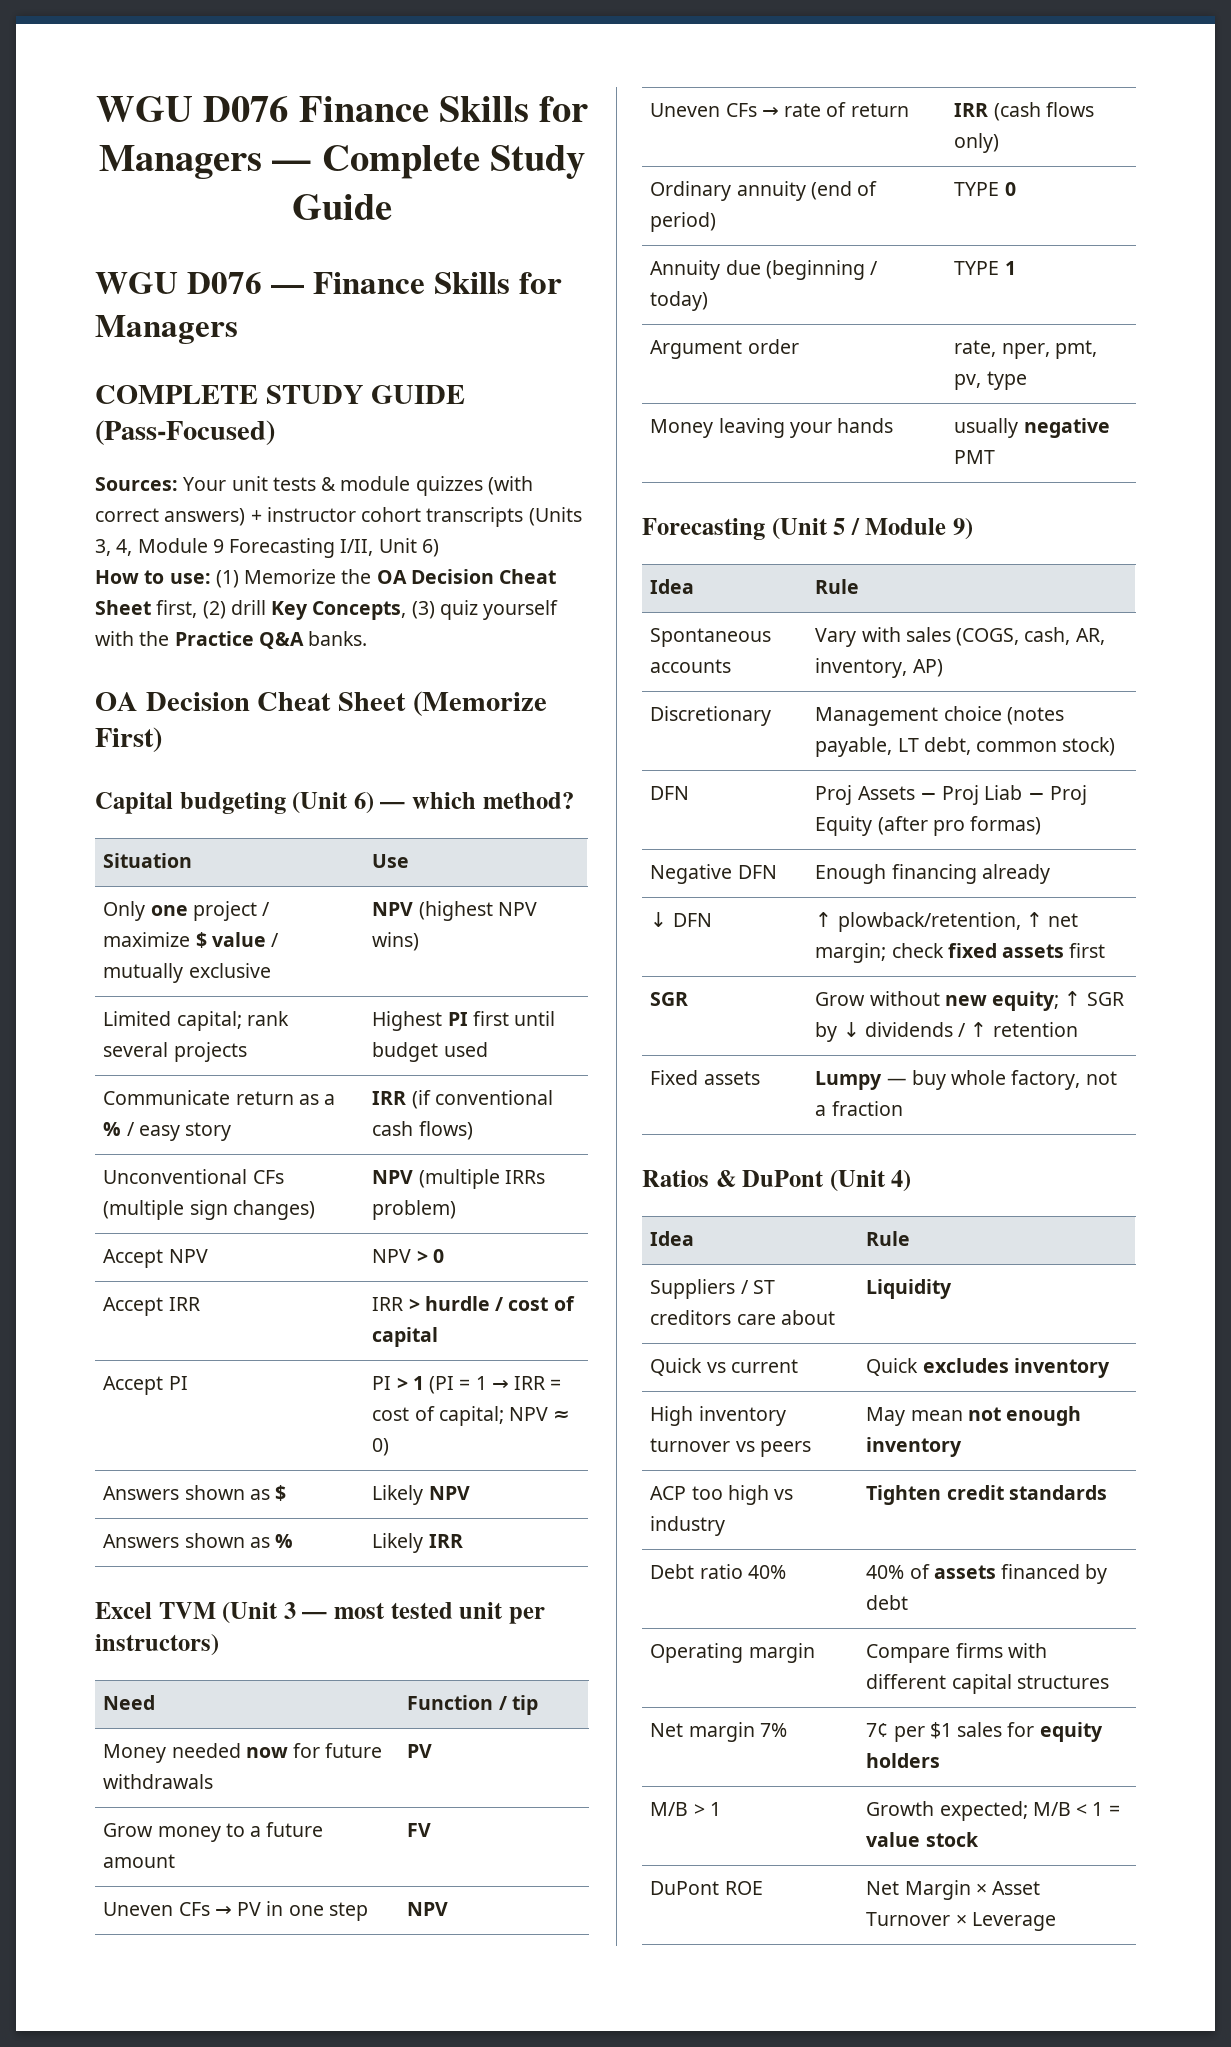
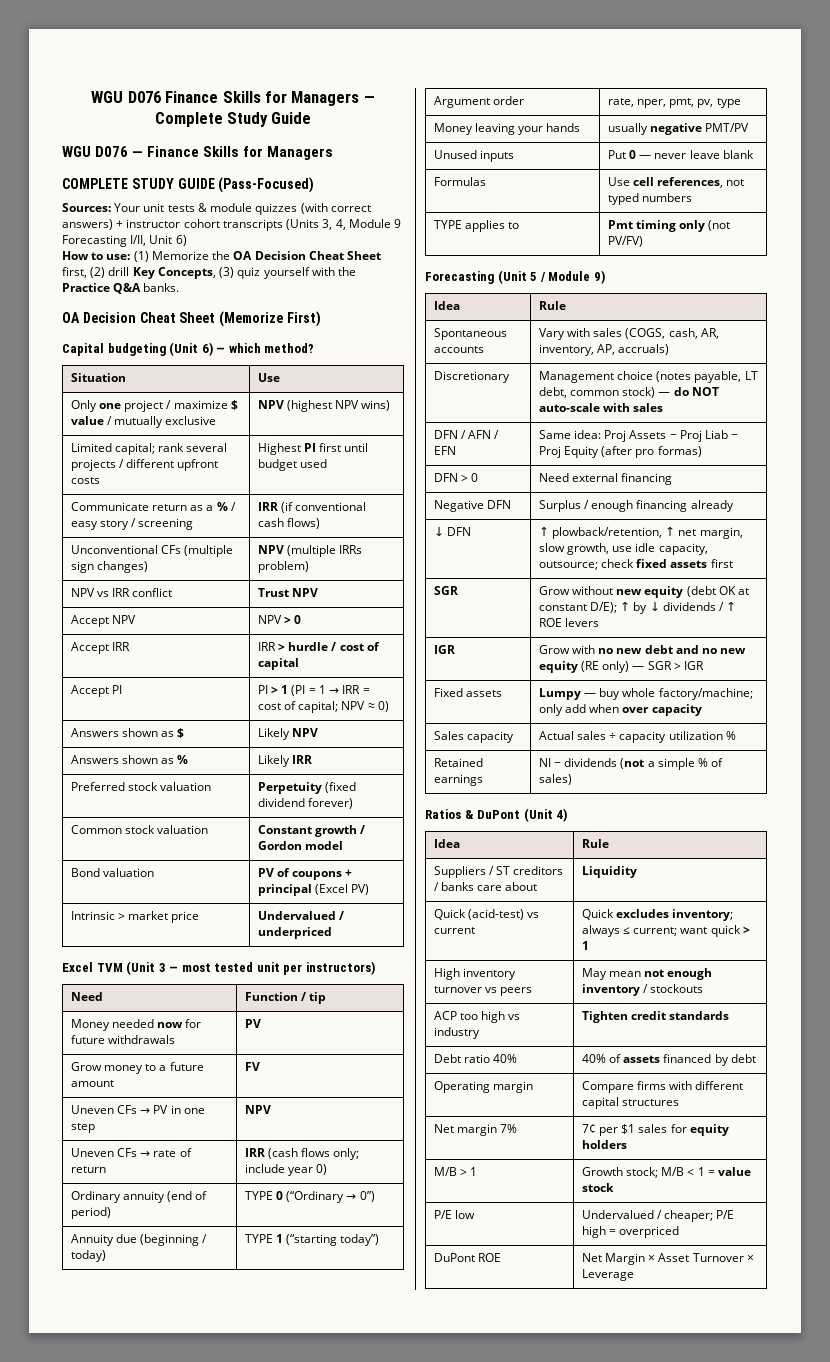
(247, 1052) none -> [118,459,219,471] [70,477,100,484] / different upfront costs
(232, 1131) none -> [131,518,194,530] / screening
(457, 1210) none -> [70,588,173,597] [257,588,318,597] // NPV vs IRR conflict | Trust NPV
(463, 1541) none -> [70,782,212,791] [257,782,356,794] [257,798,353,809] [70,825,209,834] [257,825,366,837] [257,841,343,850] [70,868,154,877] [257,868,353,880] [257,884,370,896] [70,911,200,923] [257,911,344,920] [257,927,332,939] // Preferred stock valuation | Perpetuity (fixed dividend forever) // Common stock valuation | Constant growth / Gordon model // Bond valuation | PV of coupons + principal (Excel PV) // Intrinsic > market price | Undervalued / underpriced
[954,133,1000,153] only) -> [333,1148,360,1160] [244,1164,328,1176] only; include year 0)
(1016, 189) none -> [286,1191,375,1203] (“Ordinary → 0”)
(1016, 268) none -> [286,1234,380,1246] (“starting today”)
[954,450,996,464] PMT -> [705,123,750,132] [433,150,514,162] [607,150,754,159] [433,177,486,186] [607,177,745,188] [607,193,692,205] [433,220,520,232] [607,220,731,232] [607,236,643,247] PMT/PV // Unused inputs | Put 0 — never leave blank // Formulas | Use cell references, not typed numbers // TYPE applies to | Pmt timing only (not PV/FV)
[912,659,943,677] AP) -> [596,344,670,355] AP, accruals)
[650,786,690,800] // DFN | -> [658,387,719,396] [538,403,664,412] [433,430,500,439] [433,446,456,455] [538,430,601,439] — do NOT auto-scale with sales // DFN / AFN / EFN | Same idea:
(1042, 825) none -> [433,473,479,482] [538,473,673,485] // DFN > 0 | Need external financing
[815,864,887,884] Enough -> [538,500,634,512] Surplus / enough
[815,943,887,963] margin; -> [699,527,743,539] [538,543,708,555] [538,561,598,570] margin, slow growth, use idle capacity, outsource;
[992,991,1124,1011] equity; ↑ SGR -> [644,586,750,598] [538,602,631,613] equity (debt OK at constant D/E); ↑
[992,1022,1078,1037] retention -> [538,618,599,627] [433,645,455,654] [538,645,747,654] [538,661,705,673] ROE levers // IGR | Grow with no new debt and no new equity (RE only) — SGR > IGR
[1011,1070,1117,1090] [815,1101,903,1116] factory, not a fraction -> [658,688,753,700] [538,704,702,716] [433,731,514,743] [538,731,736,743] [433,758,483,767] [433,774,483,786] [538,758,724,770] [538,774,572,785] factory/machine; only add when over capacity // Sales capacity | Actual sales ÷ capacity utilization % // Retained earnings | NI − dividends (not a simple % of sales)
(732, 1317) none -> [433,882,474,891] / banks
(703, 1367) none -> [467,909,524,920] (acid-test)
[1013,1358,1110,1378] inventory -> [672,909,734,921] [581,925,750,937] [581,941,589,950] inventory; always ≤ current; want quick > 1
(963, 1447) none -> [642,984,704,993] / stockouts
[939,1801,1028,1821] expected; -> [625,1167,658,1178] stock;
(979, 1839) none -> [433,1210,475,1219] [581,1210,735,1222] [581,1226,680,1238] // P/E low | Undervalued / cheaper; P/E high = overpriced

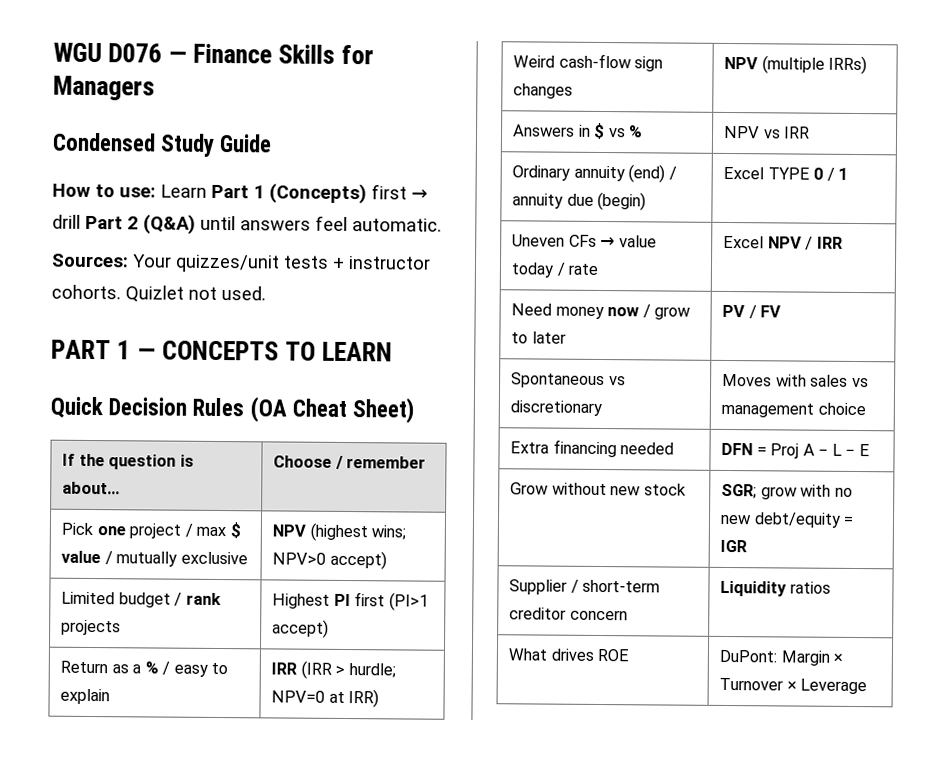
[91,91,375,106] [154,112,312,127] [62,146,129,157] WGU D076 Finance Skills for Managers — Complete Study Guide // WGU D076 -> [53,42,163,63] WGU D076
[62,177,315,193] [62,203,371,215] [62,219,402,231] [62,235,187,247] [62,251,382,262] [62,267,357,279] [62,283,180,294] [62,311,321,327] [62,342,315,356] [70,373,126,382] [257,373,280,382] [70,400,97,412] COMPLETE STUDY GUIDE (Pass-Focused) // Sources: Your unit tests & module quizzes (with correct answers) + instructor cohort transcripts (Units 3, 4, Module 9 Forecasting I/II, Unit 6) // How to use: (1) Memorize the OA Decision Cheat Sheet first, (2) drill Key Concepts, (3) quiz yourself with the Practice Q&A banks. // OA Decision Cheat Sheet (Memorize First) // Capital budgeting (Unit 6) — which method? // Situation | Use // Only -> [52,132,273,157] [52,183,428,205] [52,214,442,235] [51,253,431,273] [51,284,266,303] [51,339,394,362] [50,396,415,424] [62,453,194,470] [62,481,121,495] [273,455,427,469] [61,522,94,536] Condensed Study Guide // How to use: Learn Part 1 (Concepts) first → drill Part 2 (Q&A) until answers feel automatic. // Sources: Your quizzes/unit tests + instructor cohorts. Quizlet not used. // PART 1 — CONCEPTS TO LEARN // Quick Decision Rules (OA Cheat Sheet) // If the question is about… | Choose / remember // Pick
[173,400,228,409] maximize -> [196,526,227,537] max
[335,400,391,411] [70,443,228,455] [70,459,219,471] [70,477,100,484] [257,443,369,455] [257,459,327,471] [70,502,187,511] NPV wins) // Limited capital; rank several projects / different upfront costs | Highest PI first until budget used // Communicate return -> [371,525,407,540] [272,550,387,570] [61,591,222,608] [61,619,122,636] [272,592,429,611] [272,619,330,638] [60,660,109,674] wins; NPV>0 accept) // Limited budget / rank projects | Highest PI first (PI>1 accept) // Return
[99,518,194,530] [257,502,367,513] [257,518,320,529] [70,545,234,557] [70,561,148,573] [257,545,363,557] [257,561,309,573] [70,588,173,597] [257,588,318,597] [70,615,136,627] [257,615,302,624] [70,642,130,654] [257,642,380,651] [257,658,299,670] [70,685,122,697] [257,685,370,696] [257,701,389,713] [70,728,185,738] [257,728,318,740] [70,755,189,764] [257,755,312,767] [70,782,212,791] [257,782,356,794] [257,798,353,809] [70,825,209,834] [257,825,366,837] [257,841,343,850] [70,868,154,877] [257,868,353,880] [257,884,370,896] [70,911,200,923] [257,911,344,920] [257,927,332,939] [62,961,375,975] [70,992,103,1001] [244,992,327,1004] [70,1019,202,1031] [70,1035,175,1044] [244,1019,261,1028] [70,1062,204,1074] [70,1080,114,1087] [244,1062,260,1071] [70,1105,205,1114] [70,1123,95,1133] [244,1105,271,1114] [70,1148,192,1157] [70,1166,106,1173] [244,1148,360,1160] [244,1164,328,1176] [70,1191,208,1203] [70,1207,111,1219] [244,1191,375,1203] [70,1234,208,1246] [70,1250,106,1262] [244,1234,380,1246] [433,96,524,108] [607,98,741,108] [433,123,581,135] [607,123,750,135] [433,150,514,162] [607,150,754,159] [433,177,486,186] [607,177,745,188] [607,193,692,205] [433,220,520,232] [607,220,731,232] [607,236,643,247] [425,270,605,284] [433,301,460,310] [538,301,566,310] [433,328,507,340] [433,346,484,353] [538,328,719,340] [538,344,670,356] [433,371,510,383] [538,371,758,383] [538,387,719,398] [538,403,664,412] [433,430,500,439] [433,446,456,455] [538,430,739,442] [538,446,702,458] [433,473,479,482] [538,473,673,485] [433,500,511,512] [538,500,734,512] [433,527,471,536] [538,527,743,539] [538,543,708,555] [538,559,733,570] [433,586,458,595] [538,586,750,598] [538,602,737,614] [538,618,599,627] [433,645,455,654] [538,645,747,654] [538,661,705,673] [433,688,502,697] [538,688,753,700] [538,704,702,716] [433,731,514,743] [538,731,736,743] [433,758,483,767] [433,774,483,786] [538,758,724,770] [538,774,572,785] [425,808,568,822] [433,839,460,848] [581,839,609,848] [433,866,564,878] [433,882,538,891] [581,866,637,878] [433,909,540,920] [433,927,475,934] [581,909,734,921] [581,925,750,937] [581,941,589,950] [433,968,516,980] [433,986,533,996] [581,968,713,980] [581,984,704,996] [433,1011,521,1023] [433,1027,480,1039] [581,1011,730,1023] [433,1054,518,1063] [581,1054,756,1066] [433,1081,533,1093] [581,1081,744,1093] [581,1097,679,1109] [433,1124,518,1136] [581,1124,729,1136] [581,1140,627,1149] [433,1167,478,1176] [581,1167,752,1178] [581,1183,614,1192] [433,1210,475,1219] [581,1210,735,1222] [581,1226,680,1238] [433,1253,475,1262] story / screening | IRR (if conventional cash flows) // Unconventional CFs (multiple sign changes) | NPV (multiple IRRs problem) // NPV vs IRR conflict | Trust NPV // Accept NPV | NPV > 0 // Accept IRR | IRR > hurdle / cost of capital // Accept PI | PI > 1 (PI = 1 → IRR = cost of capital; NPV ≈ 0) // Answers shown as $ | Likely NPV // Answers shown as % | Likely IRR // Preferred stock valuation | Perpetuity (fixed dividend forever) // Common stock valuation | Constant growth / Gordon model // Bond valuation | PV of coupons + principal (Excel PV) // Intrinsic > market price | Undervalued / underpriced // Excel TVM (Unit 3 — most tested unit per instructors) // Need | Function / tip // Money needed now for future withdrawals | PV // Grow money to a future amount | FV // Uneven CFs → PV in one step | NPV // Uneven CFs → rate of return | IRR (cash flows only; include year 0) // Ordinary annuity (end of period) | TYPE 0 (“Ordinary → 0”) // Annuity due (beginning / today) | TYPE 1 (“starting today”) // Argument order | rate, nper, pmt, pv, type // Money leaving your hands | usually negative PMT/PV // Unused inputs | Put 0 — never leave blank // Formulas | Use cell references, not typed numbers // TYPE applies to | Pmt timing only (not PV/FV) // Forecasting (Unit 5 / Module 9) // Idea | Rule // Spontaneous accounts | Vary with sales (COGS, cash, AR, inventory, AP, accruals) // Discretionary | Management choice (notes payable, LT debt, common stock) — do NOT auto-scale with sales // DFN / AFN / EFN | Same idea: Proj Assets − Proj Liab − Proj Equity (after pro formas) // DFN > 0 | Need external financing // Negative DFN | Surplus / enough financing already // ↓ DFN | ↑ plowback/retention, ↑ net margin, slow growth, use idle capacity, outsource; check fixed assets first // SGR | Grow without new equity (debt OK at constant D/E); ↑ by ↓ dividends / ↑ ROE levers // IGR | Grow with no new debt and no new equity (RE only) — SGR > IGR // Fixed assets | Lumpy — buy whole factory/machine; only add when over capacity // Sales capacity | Actual sales ÷ capacity utilization % // Retained earnings | NI − dividends (not a simple % of sales) // Ratios & DuPont (Unit 4) // Idea | Rule // Suppliers / ST creditors / banks care about | Liquidity // Quick (acid-test) vs current | Quick excludes inventory; always ≤ current; want quick > 1 // High inventory turnover vs peers | May mean not enough inventory / stockouts // ACP too high vs industry | Tighten credit standards // Debt ratio 40% | 40% of assets financed by debt // Operating margin | Compare firms with different capital structures // Net margin 7% | 7¢ per $1 sales for equity holders // M/B > 1 | Growth stock; M/B < 1 = value stock // P/E low | Undervalued / cheaper; P/E high = overpriced // DuPont -> [211,662,229,675] [60,688,111,705] [271,660,396,679] [271,689,380,708] [513,53,664,72] [513,83,574,99] [724,55,868,75] [513,122,644,140] [723,125,811,139] [512,164,677,183] [512,191,647,211] [723,166,849,181] [512,234,657,248] [511,262,600,278] [723,235,843,250] [511,303,692,320] [511,331,566,344] [722,304,782,319] [511,372,626,389] [510,400,603,417] [722,373,869,388] [721,402,866,418] [510,439,675,458] [721,442,870,459] [510,482,686,496] [721,483,853,500] [720,512,855,528] [720,539,748,553] [509,579,661,595] [509,607,628,621] [720,580,831,597] [508,648,594,661] to explain | IRR (IRR > hurdle; NPV=0 at IRR) // Weird cash-flow sign changes | NPV (multiple IRRs) // Answers in $ vs % | NPV vs IRR // Ordinary annuity (end) / annuity due (begin) | Excel TYPE 0 / 1 // Uneven CFs → value today / rate | Excel NPV / IRR // Need money now / grow to later | PV / FV // Spontaneous vs discretionary | Moves with sales vs management choice // Extra financing needed | DFN = Proj A − L − E // Grow without new stock | SGR; grow with no new debt/equity = IGR // Supplier / short-term creditor concern | Liquidity ratios // What drives
[581,1253,602,1262] Net -> [719,649,778,663] DuPont:
[658,1253,690,1262] Asset -> (844, 657) none

